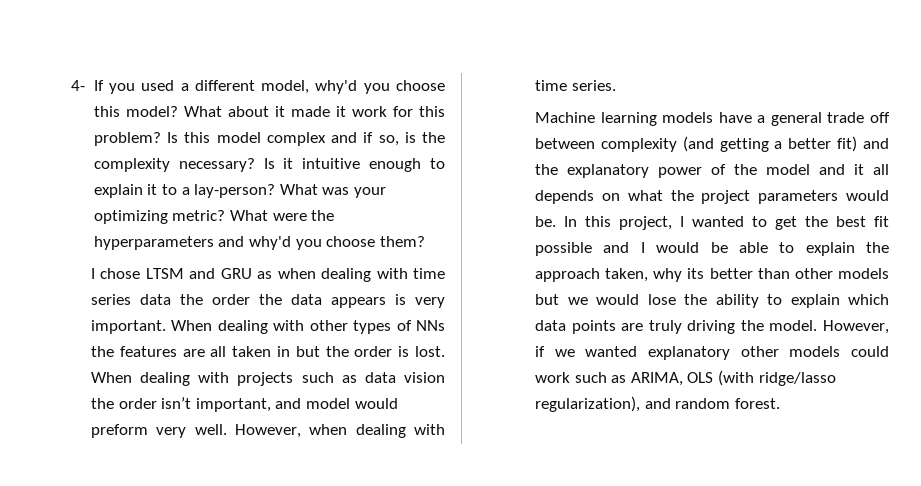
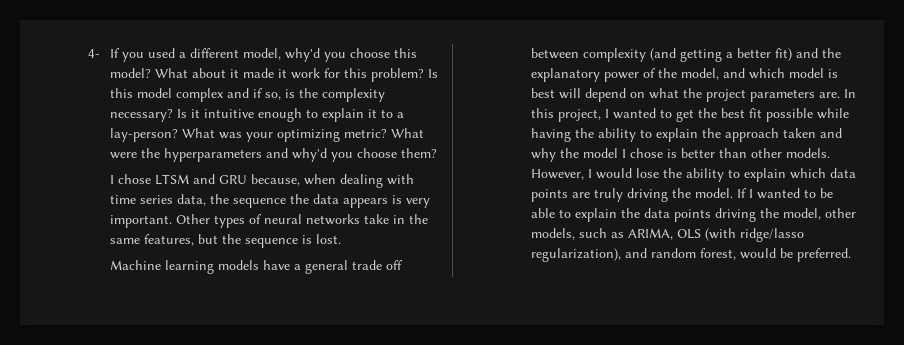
[257,271,273,279] as -> [251,174,301,186] because,
[140,294,251,305] data the order -> [177,194,287,208] data, the sequence
[171,320,445,334] [91,346,291,357] When dealing with other types of NNs the features are all taken in -> [176,214,429,228] [110,234,195,246] Other types of neural networks take in the same features,
[354,346,393,357] order -> [245,238,299,248] sequence
[91,372,445,386] [91,397,398,412] [91,424,446,438] [535,80,616,91] When dealing with projects such as data vision the order isn’t important, and model would preform very well. However, when dealing with time series. -> (342, 239) none
[766,164,889,175] [535,190,595,204] model and it all depends -> [681,68,839,80] [531,88,627,102] model, and which model is best will depend
[846,190,889,201] [535,216,557,227] would be. -> [819,92,841,98] are.
[603,242,889,256] [535,268,889,282] [535,294,588,305] and I would be able to explain the approach taken, why its better than other models but we -> [817,108,850,119] [531,128,843,142] [531,148,831,162] [531,169,593,180] while having the ability to explain the approach taken and why the model I chose is better than other models. However, I
[823,320,889,334] [535,346,889,360] [535,372,571,383] However, if we wanted explanatory other models could work -> [737,188,834,199] [531,208,857,222] [531,228,576,240] If I wanted to be able to explain the data points driving the model, other models,
[734,398,780,409] forest. -> [700,248,852,262] forest, would be preferred.

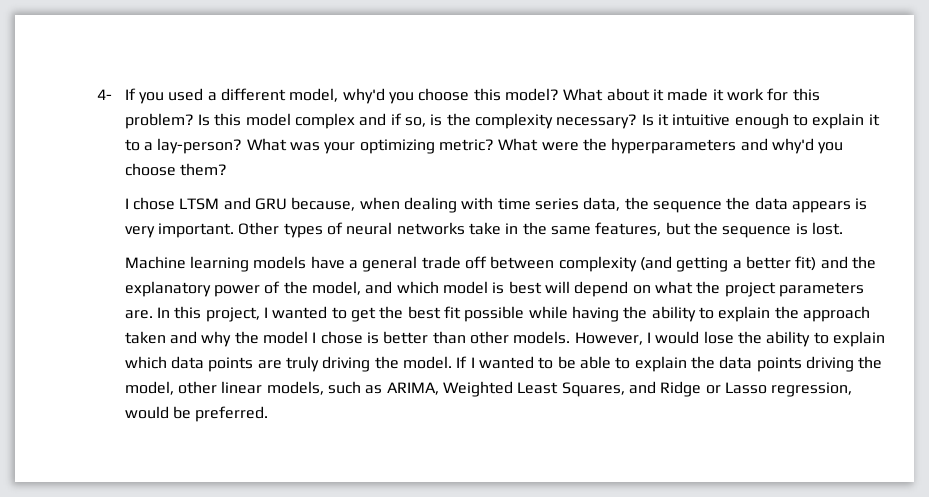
(857, 213) none -> [221,381,263,394] linear
[677,228,805,242] [531,248,737,262] OLS (with ridge/lasso regularization), and random forest, -> [443,381,853,397] Weighted Least Squares, and Ridge or Lasso regression,

